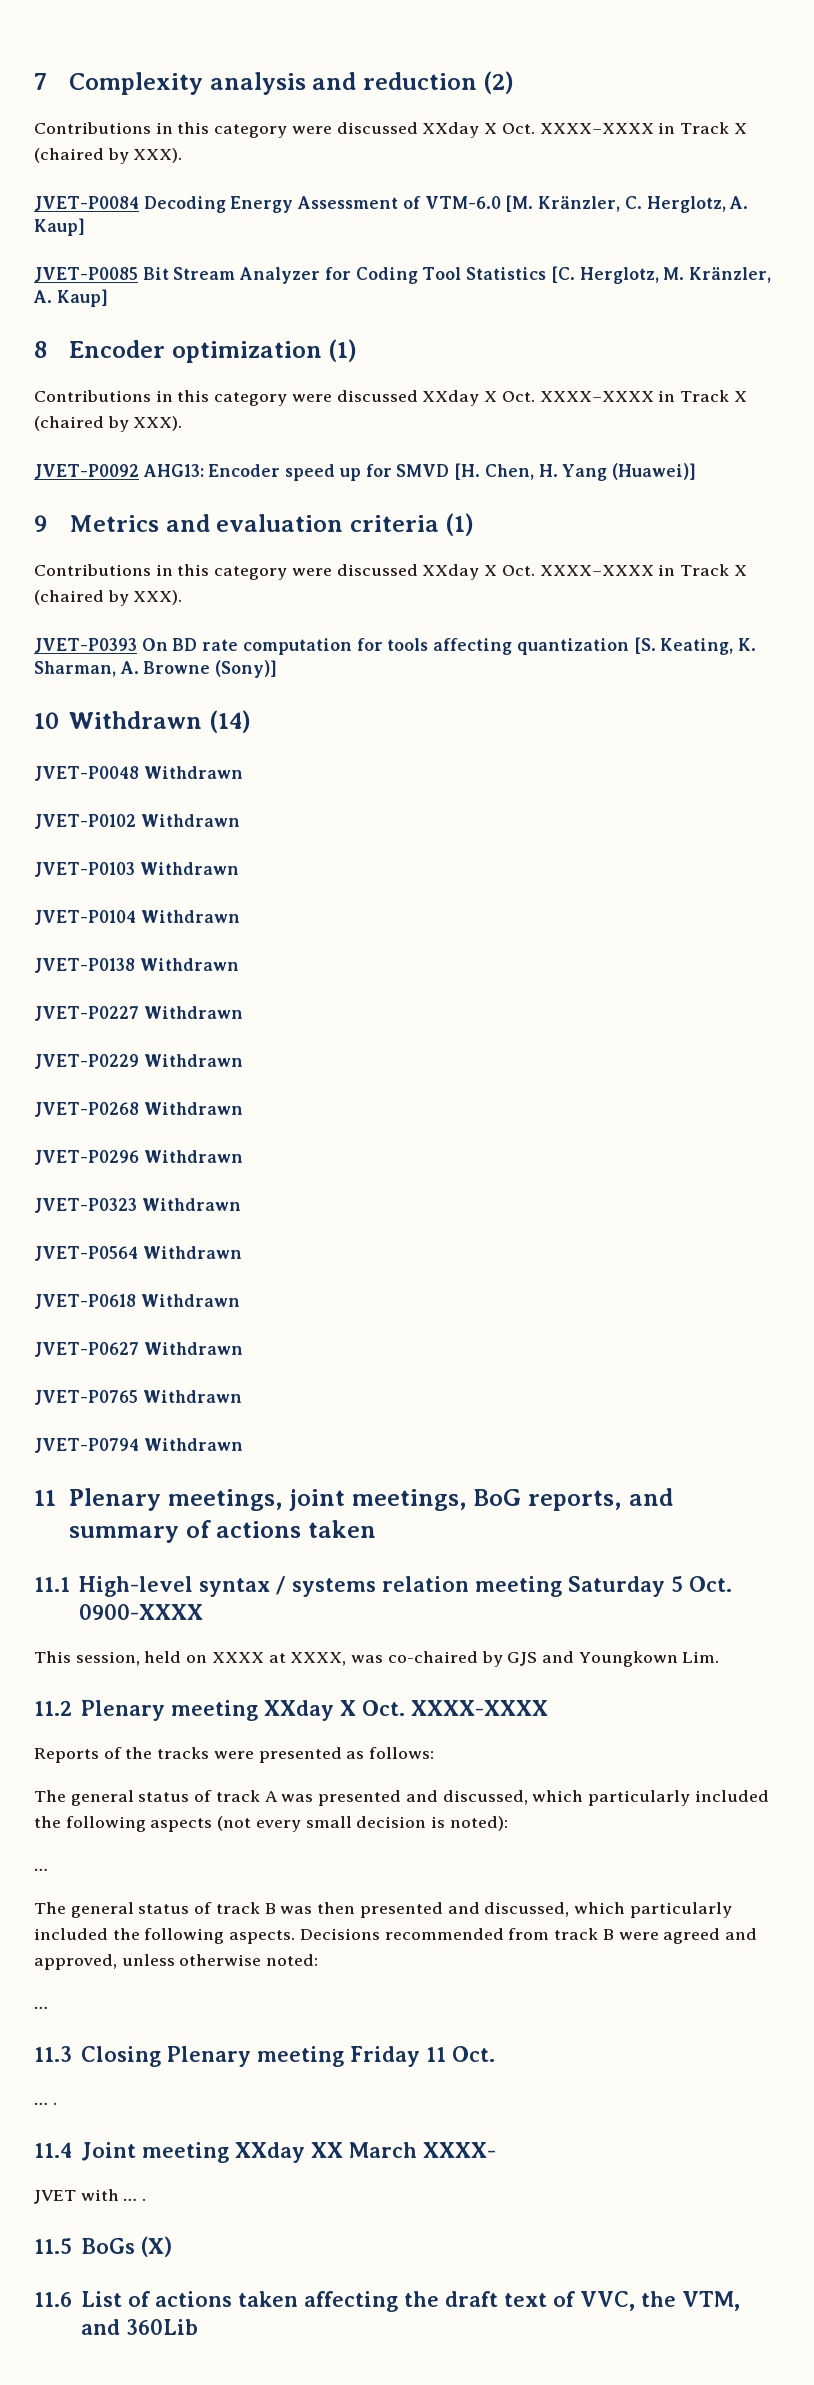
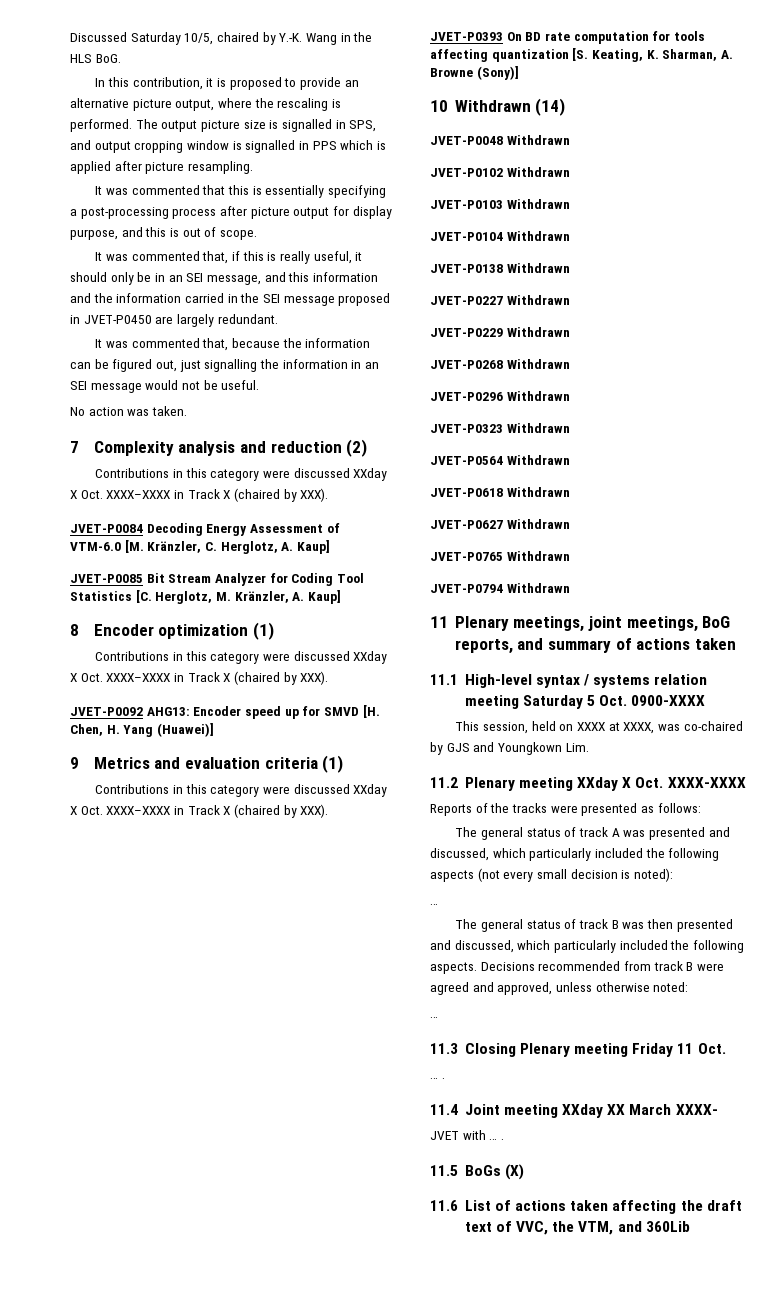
(34, 81) none -> [70,32,373,45] [70,54,121,63] [95,77,359,90] [70,98,341,111] [70,119,377,132] [70,140,386,153] [70,161,253,174] [95,185,386,198] [70,206,392,219] [70,227,257,240] [95,251,363,264] [70,272,378,285] [70,293,391,306] [70,314,278,327] [95,338,371,351] [70,359,379,372] [70,380,260,393] [70,406,187,416] Discussed Saturday 10/5, chaired by Y.-K. Wang in the HLS BoG. // In this contribution, it is proposed to provide an alternative picture output, where the rescaling is performed. The output picture size is signalled in SPS, and output cropping window is signalled in PPS which is applied after picture resampling. // It was commented that this is essentially specifying a post-processing process after picture output for display purpose, and this is out of scope. // It was commented that, if this is really useful, it should only be in an SEI message, and this information and the information carried in the SEI message proposed in JVET-P0450 are largely redundant. // It was commented that, because the information can be figured out, just signalling the information in an SEI message would not be useful. // No action was taken. //

